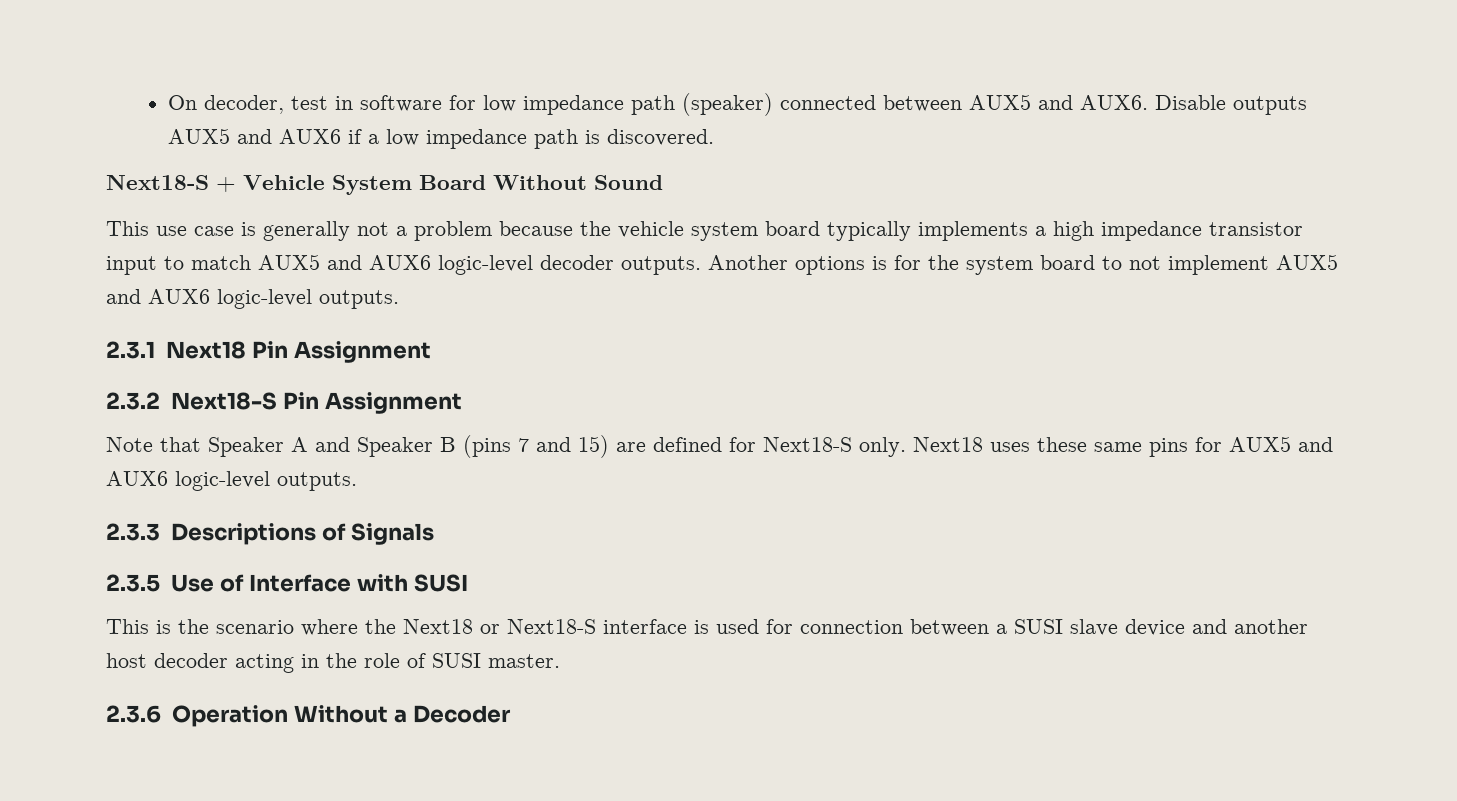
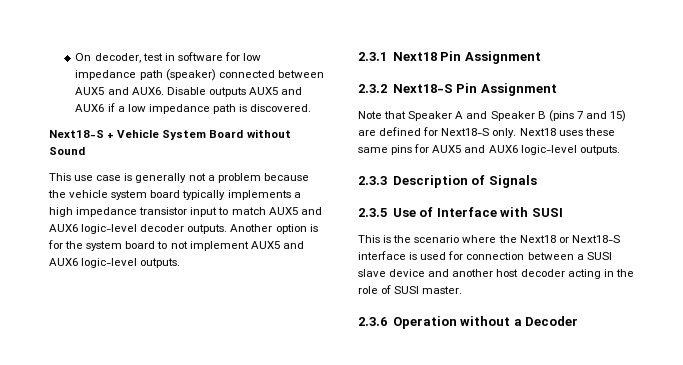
[493,175,587,190] Without -> [246,129,291,138] without
[795,256,865,275] options -> [275,224,307,234] option
[170,523,316,545] Descriptions -> [392,175,468,188] Description
[293,705,388,723] Without -> [460,316,511,326] without

